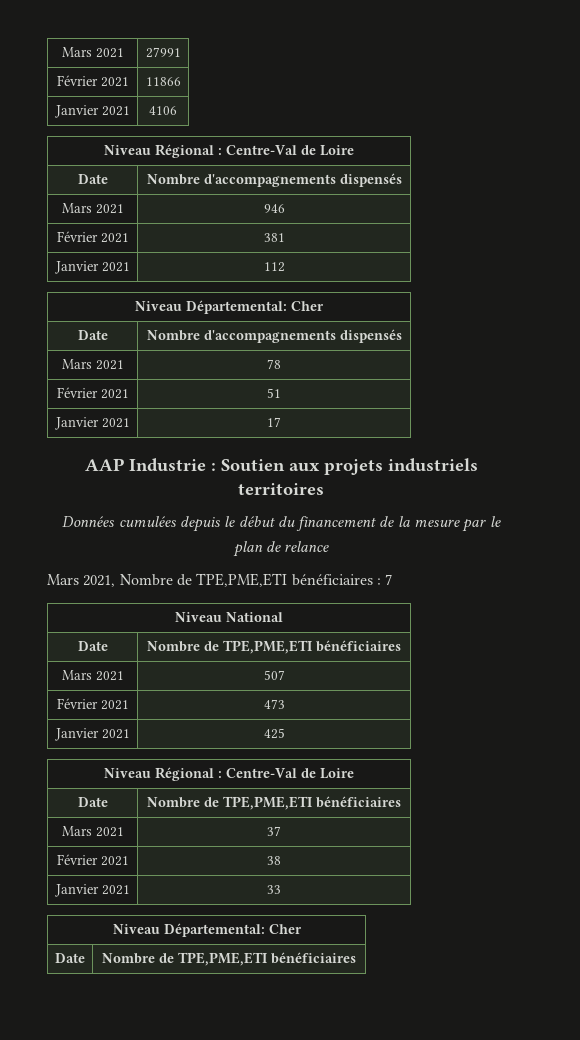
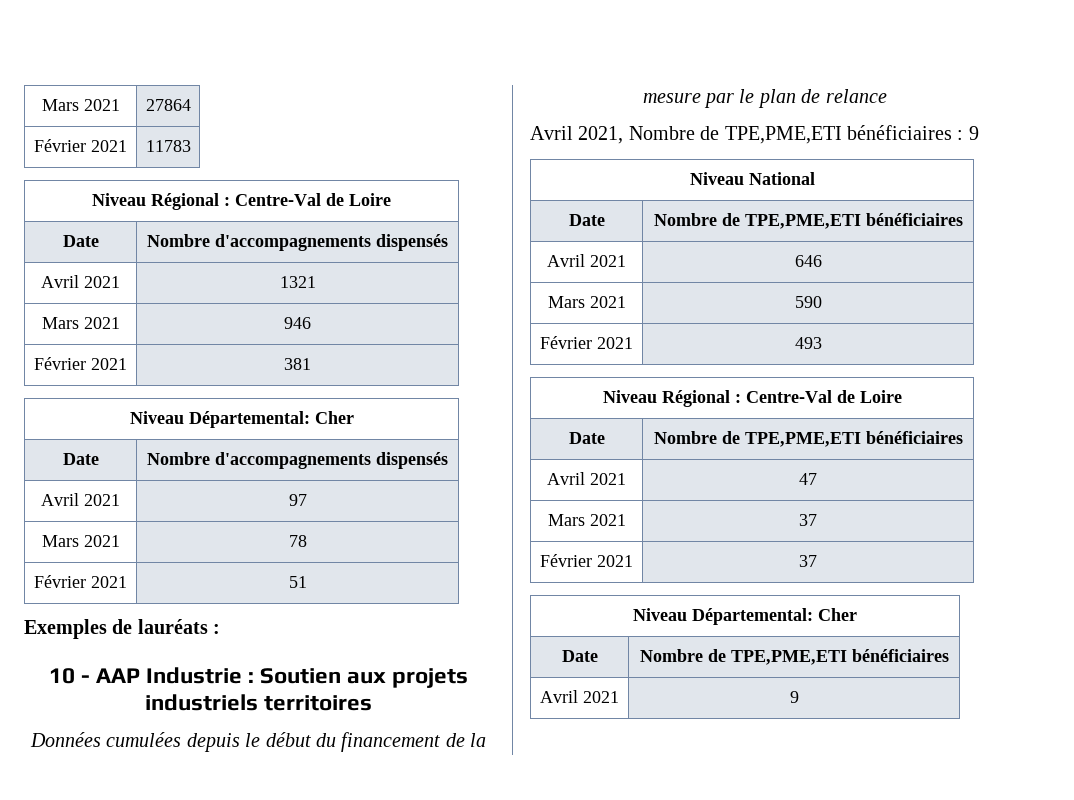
[61,47,124,58] [145,47,181,58] [56,75,129,87] [145,77,181,86] [54,105,130,118] [149,106,177,115] Mars 2021 | 27991 // Février 2021 | 11866 // Janvier 2021 | 4106 -> [41,99,120,111] [145,99,191,111] [34,139,127,152] [145,140,191,152] Mars 2021 | 27864 // Février 2021 | 11783
(402, 180) none -> [41,275,120,288] [279,276,316,288] // Avril 2021 | 1321
[54,261,130,274] [263,262,285,272] // Janvier 2021 | 112 -> (311, 364) none
(402, 336) none -> [41,493,120,506] [288,494,307,506] // Avril 2021 | 97
[54,417,130,430] [267,417,281,427] // Janvier 2021 | 17 // -> [24,619,221,639] [48,668,90,684] // Exemples de lauréats : // 10 -
[47,574,79,585] Mars -> [530,126,573,140] Avril
[385,574,393,585] 7 -> [968,126,979,140] 9
[61,670,124,681] [263,670,285,680] [56,698,129,710] [263,699,285,709] [54,728,130,741] [263,728,285,739] // Mars 2021 | 507 // Février 2021 | 473 // Janvier 2021 | 425 -> [547,254,626,267] [794,255,822,267] [547,296,626,308] [794,296,822,308] [540,336,633,349] [794,337,822,349] // Avril 2021 | 646 // Mars 2021 | 590 // Février 2021 | 493
(401, 802) none -> [547,472,626,485] [799,473,817,485] // Avril 2021 | 47
[267,856,281,865] [54,884,130,897] [267,885,281,894] 38 // Janvier 2021 | 33 -> [799,555,817,567] 37
(356, 958) none -> [540,690,619,703] [789,691,799,703] // Avril 2021 | 9

